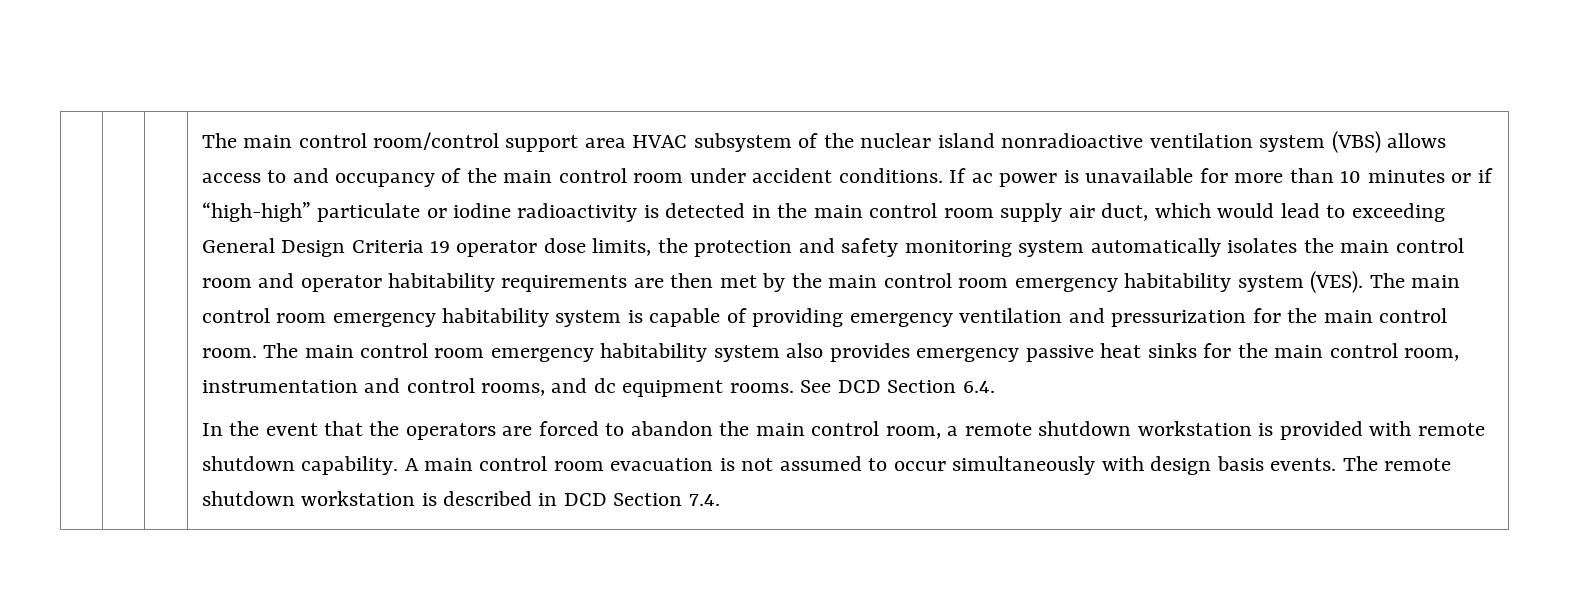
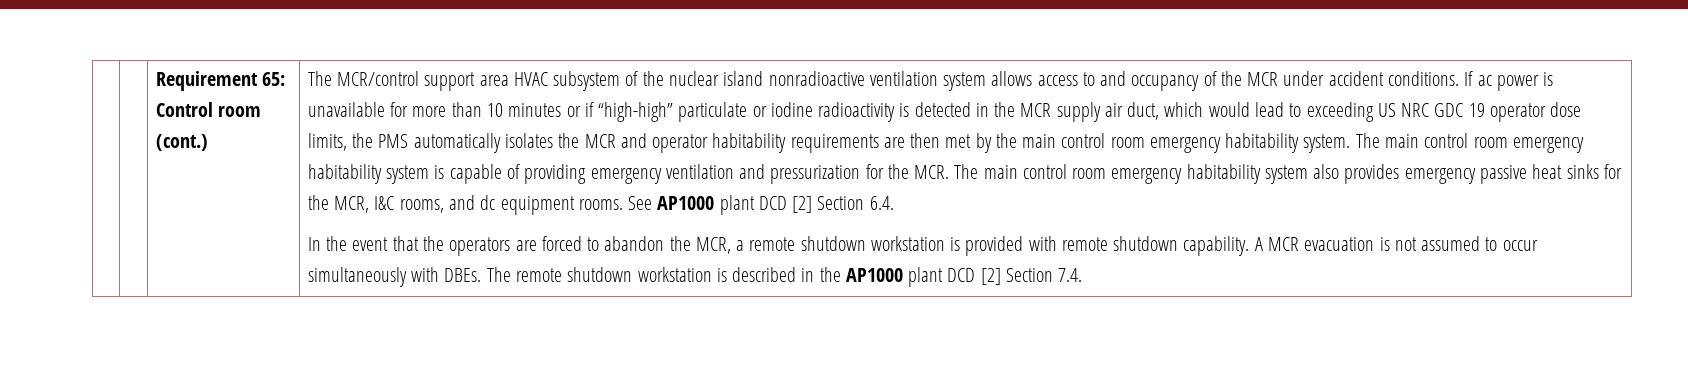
[201,132,500,150] | | | The main control room/control -> [155,71,286,91] [155,102,262,117] [155,134,208,151] [307,71,420,86] | | Requirement 65: Control room (cont.) | The MCR/control
[1331,131,1381,153] (VBS) -> (987, 81) none
[503,168,684,183] main control room -> [1247,72,1279,86] MCR
[813,203,994,218] main control room -> [1020,103,1052,117] MCR
[201,238,424,257] General Design Criteria -> [1377,103,1464,117] US NRC GDC
[694,238,1464,257] [201,278,252,288] protection and safety monitoring system automatically isolates the main control room -> [378,133,616,153] PMS automatically isolates the MCR
[1237,271,1364,293] system (VES). -> [1303,134,1351,153] system.
[1323,308,1448,323] [201,348,257,358] main control room. -> [914,165,950,179] MCR.
[1274,343,1460,361] [201,378,475,393] main control room, instrumentation and control -> [334,196,395,213] MCR, I&C
[837,380,881,393] DCD -> [657,195,813,215] AP1000 plant DCD [2]
[755,421,941,439] main control room, -> [695,237,731,254] MCR,
[424,456,604,471] main control room -> [1267,237,1299,251] MCR
[1150,456,1337,475] design basis events. -> [444,268,482,282] DBEs.
[563,493,607,506] DCD -> [819,267,1001,287] the AP1000 plant DCD [2]

